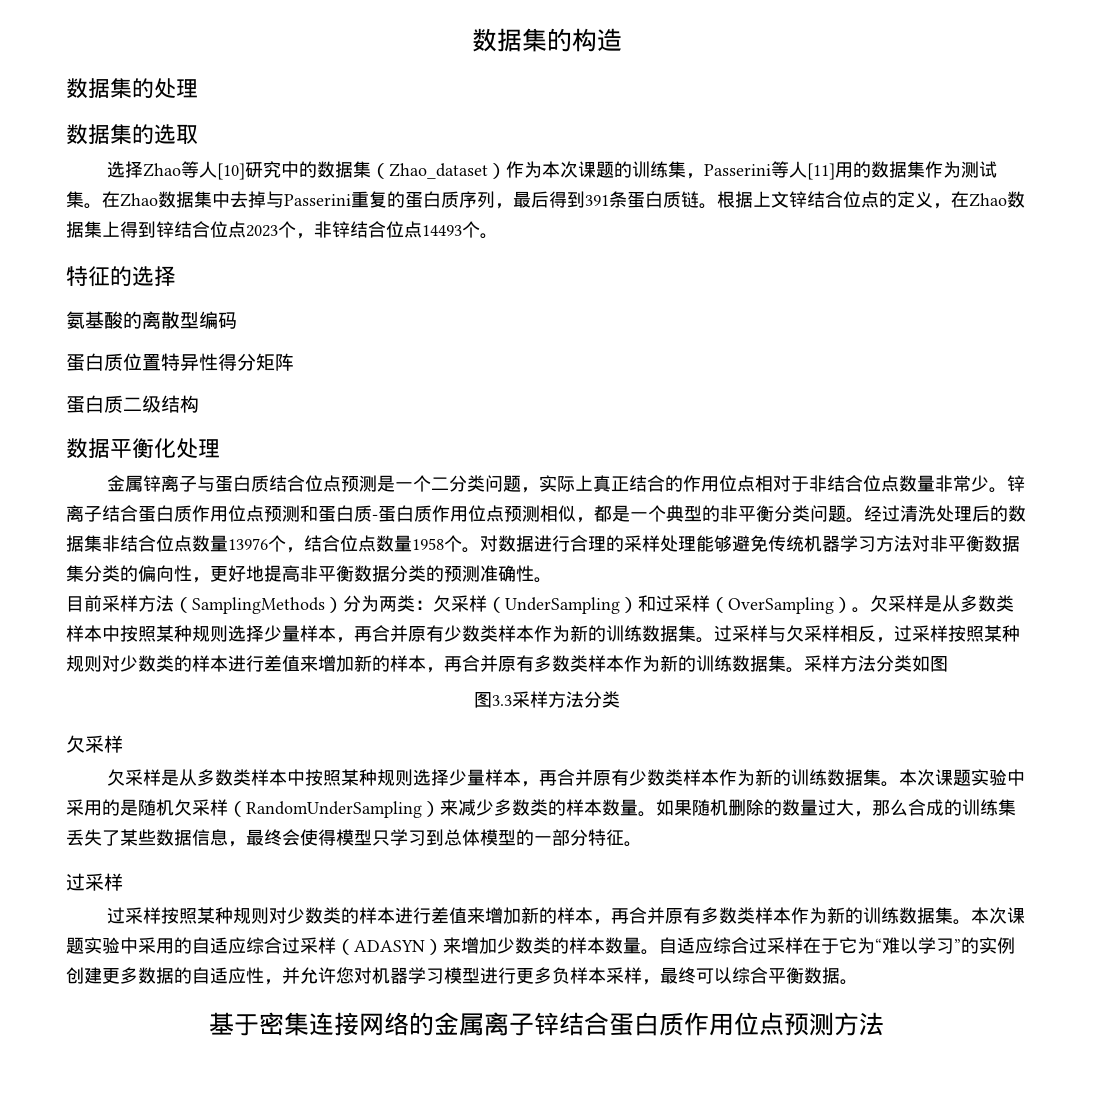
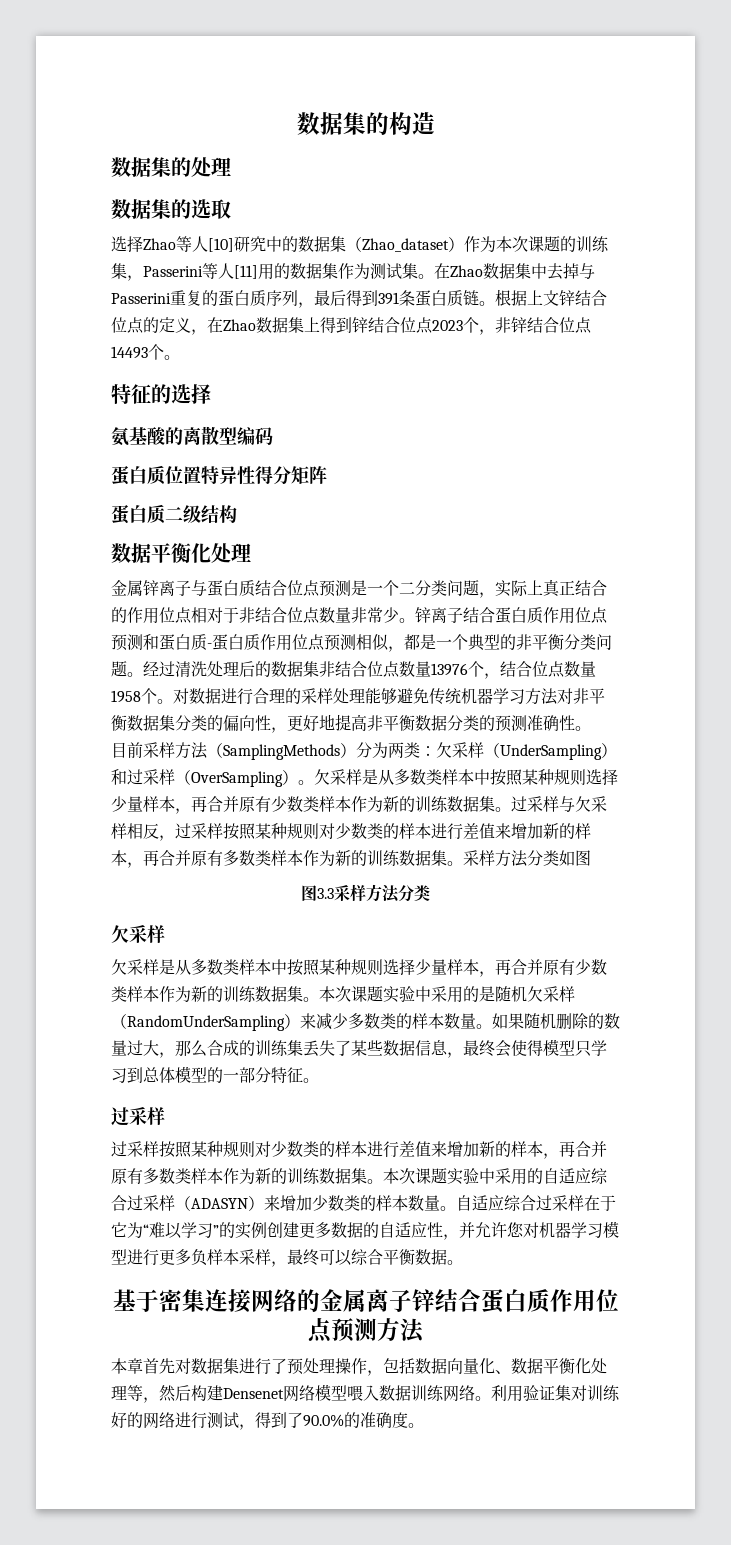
(884, 1024) none -> [111,1358,607,1376] [111,1384,620,1403] [111,1412,424,1430] // 本章首先对数据集进行了预处理操作，包括数据向量化、数据平衡化处理等，然后构建Densenet网络模型喂入数据训练网络。利用验证集对训练好的网络进行测试，得到了90.0%的准确度。

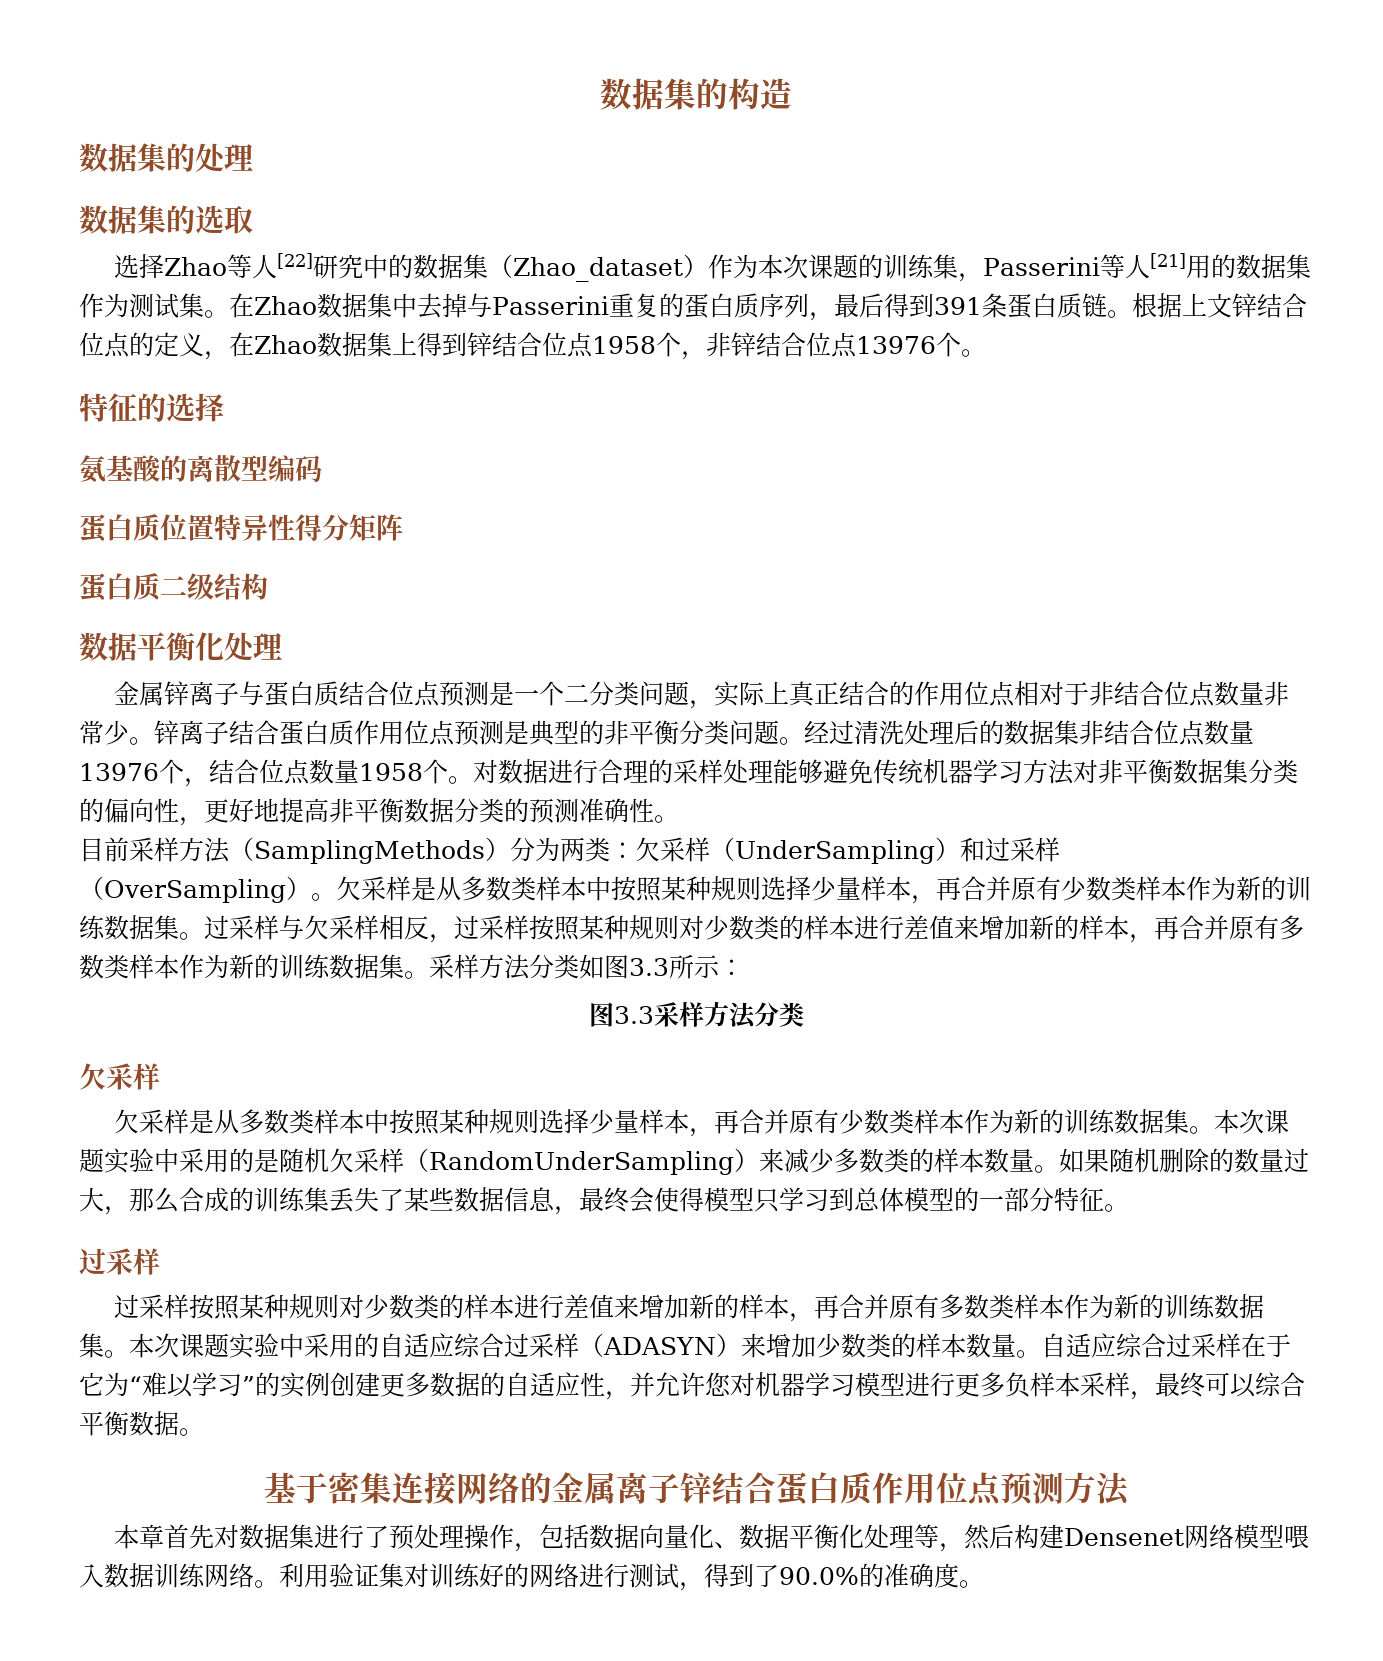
[208,238,234,252] [10] -> [276,253,313,269] [22]
[234,265,258,279] [11] -> [1149,253,1186,269] [21]
[432,320,463,331] 2023 -> [592,336,656,354] 1958
[111,346,148,359] 14493 -> [856,336,936,354] 13976
[143,634,468,652] 和蛋白质-蛋白质作用位点预测相似，都是一个 -> [504,720,529,745] 是
(591, 858) none -> [629,954,744,979] 3.3所示：

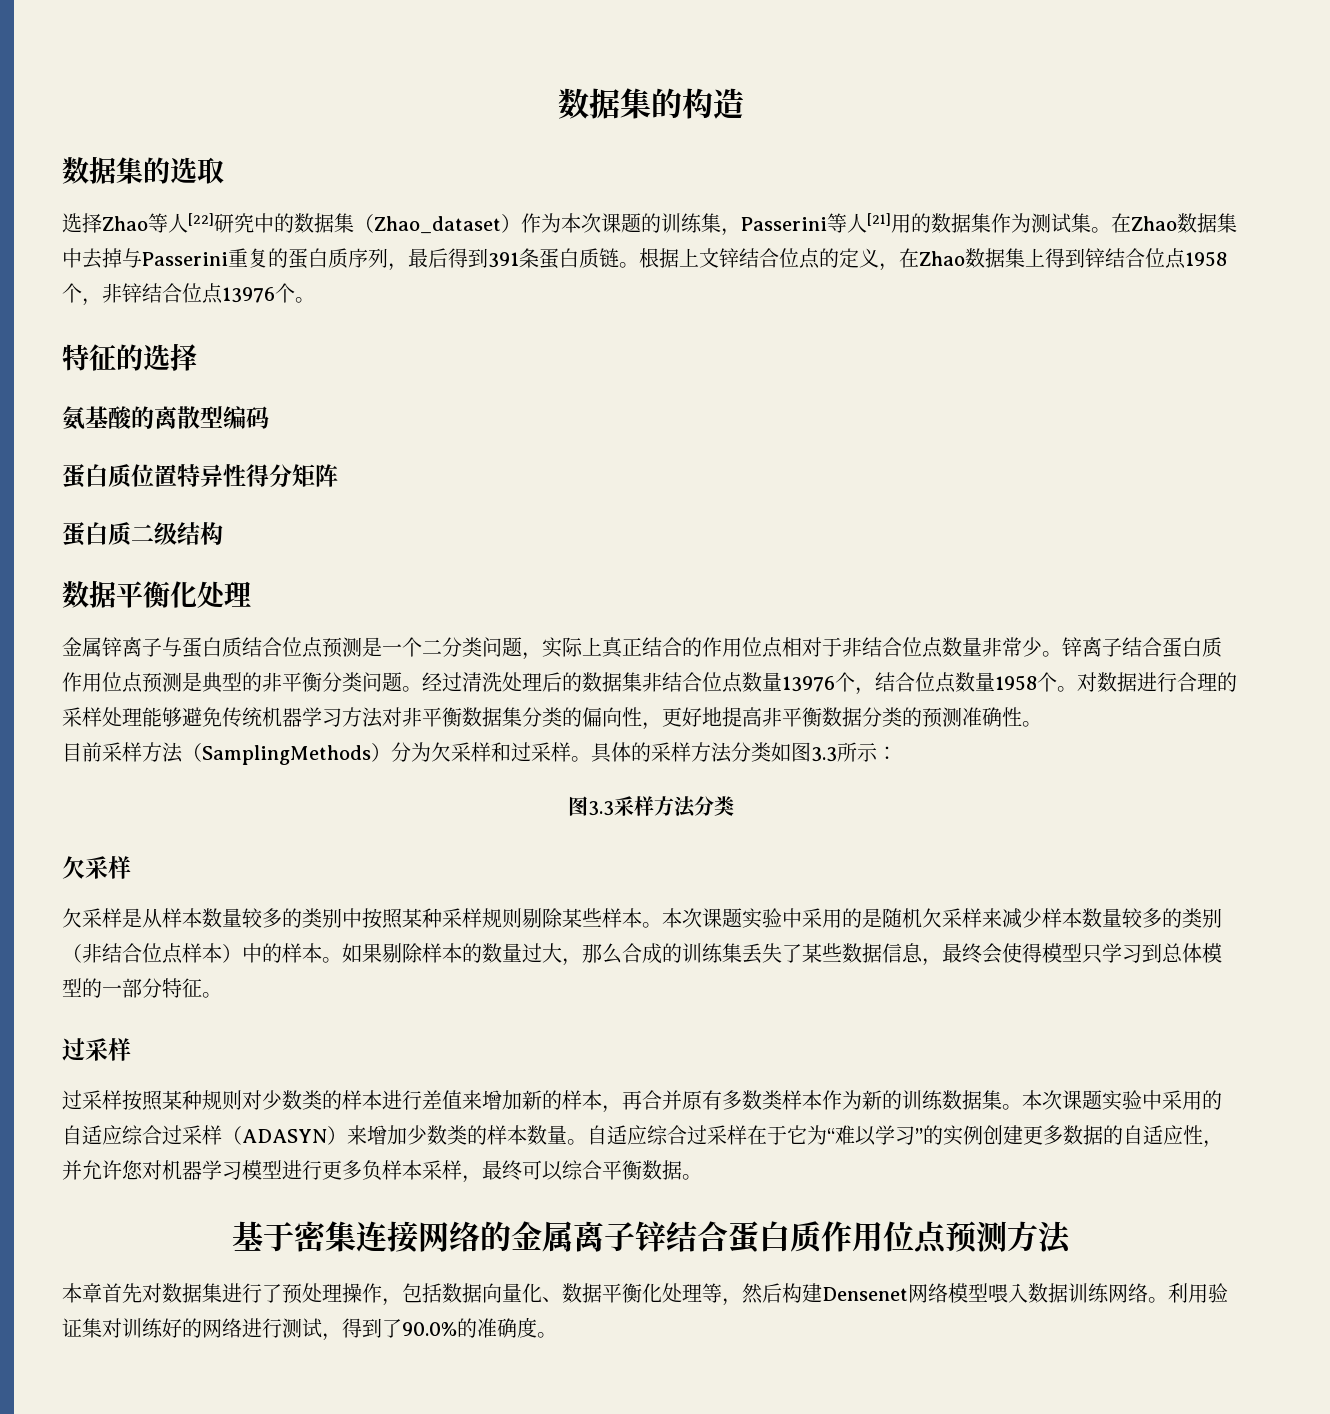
[79,143,253,172] // 数据集的处理 -> (744, 103) none
[560,837,1060,864] [79,876,1311,904] [79,915,1304,943] [79,954,429,979] 两类：欠采样（UnderSampling）和过采样（OverSampling）。欠采样是从多数类样本中按照某种规则选择少量样本，再合并原有少数类样本作为新的训练数据集。过采样与欠采样相反，过采样按照某种规则对少数类的样本进行差值来增加新的样本，再合并原有多数类样本作为新的训练数据集。 -> [431,742,651,763] 欠采样和过采样。具体的
[238,1109,1189,1137] 多数类样本中按照某种规则选择少量样本，再合并原有少数类样本作为新的训练数据集 -> [162,908,642,929] 样本数量较多的类别中按照某种采样规则剔除某些样本
[404,1148,1211,1175] （RandomUnderSampling）来减少多数类的样本数量。如果随机删除 -> [982,908,1222,928] [62,943,462,964] 来减少样本数量较多的类别（非结合位点样本）中的样本。如果剔除样本

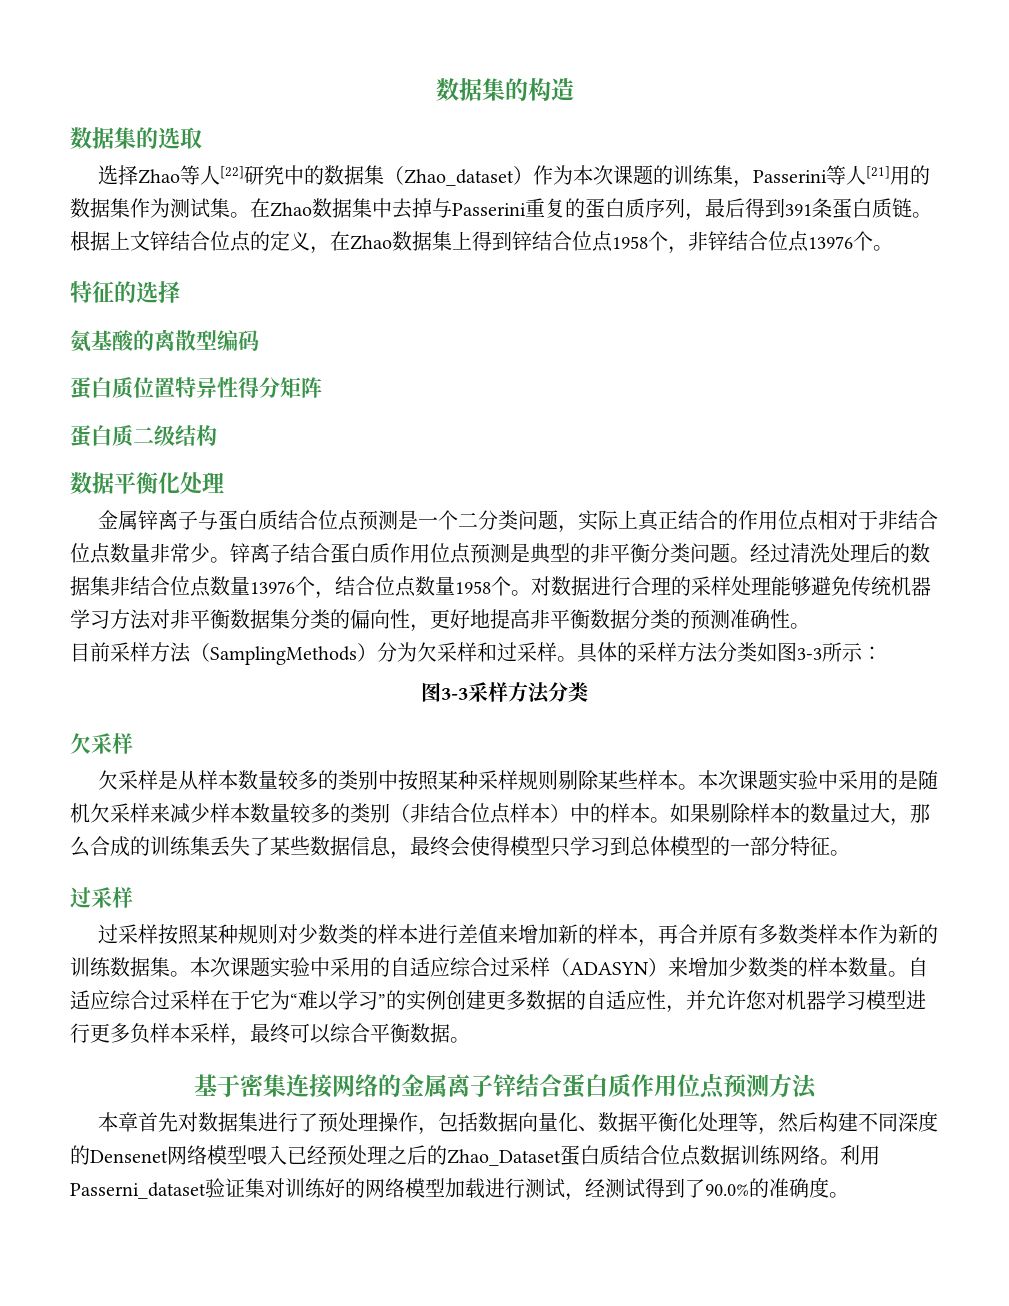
[811,747,837,762] 3.3 -> [797,648,822,660] 3-3
[587,801,614,816] 3.3 -> [441,688,468,700] 3-3
(822, 1293) none -> [857,1111,938,1132] [70,1145,90,1165] 不同深度的
(1028, 1293) none -> [287,1145,701,1166] 已经预处理之后的Zhao_Dataset蛋白质结合位点
(1208, 1293) none -> [70,1182,206,1199] Passerni_dataset
(242, 1328) none -> [405,1178,485,1199] 模型加载
(342, 1337) none -> [585,1178,645,1198] 经测试

